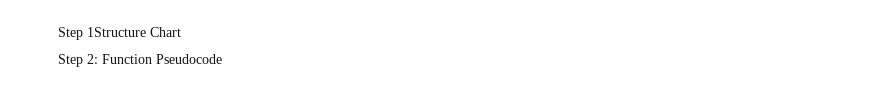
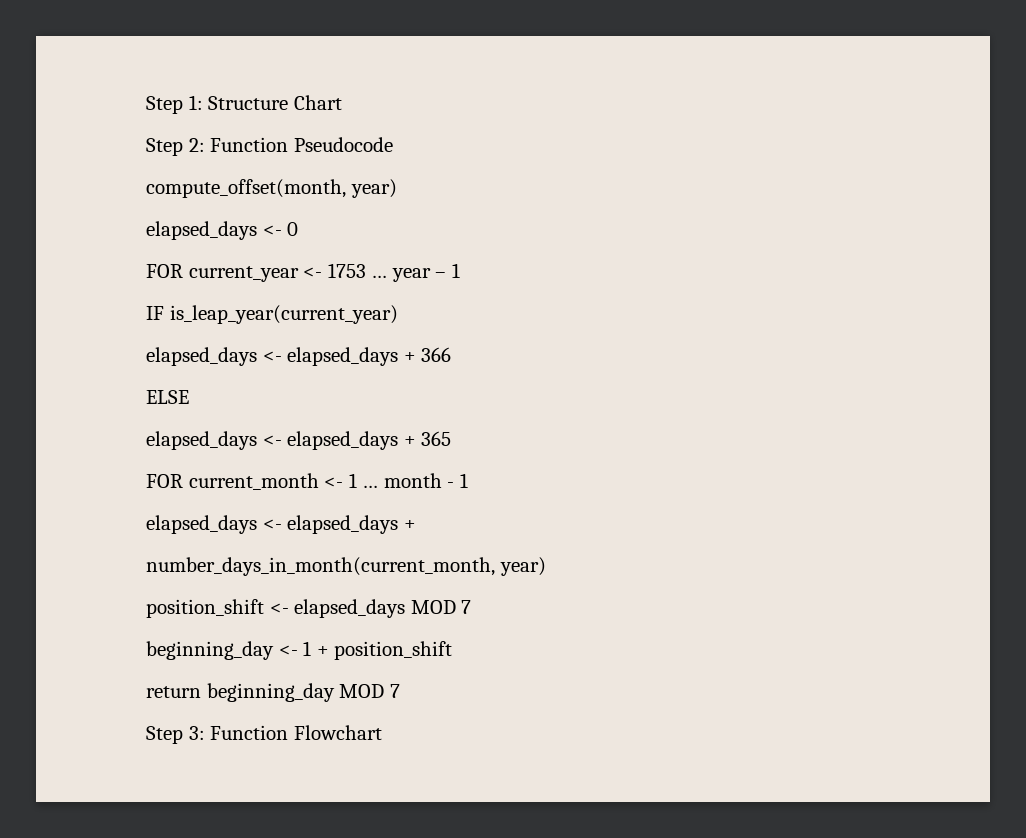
[58,27,146,40] Step 1Structure -> [146,95,289,114] Step 1: Structure
(222, 59) none -> [146,179,397,198] [146,221,299,240] [146,263,460,282] [146,305,398,324] [146,347,452,366] [146,390,189,404] [146,431,452,450] [146,473,468,490] [146,515,416,534] [146,557,546,576] [146,599,472,618] [146,641,453,660] [146,683,400,702] [146,725,382,744] // compute_offset(month, year) // elapsed_days <- 0 // FOR current_year <- 1753 … year – 1 // IF is_leap_year(current_year) // elapsed_days <- elapsed_days + 366 // ELSE // elapsed_days <- elapsed_days + 365 // FOR current_month <- 1 … month - 1 // elapsed_days <- elapsed_days + // number_days_in_month(current_month, year) // position_shift <- elapsed_days MOD 7 // beginning_day <- 1 + position_shift // return beginning_day MOD 7 // Step 3: Function Flowchart

